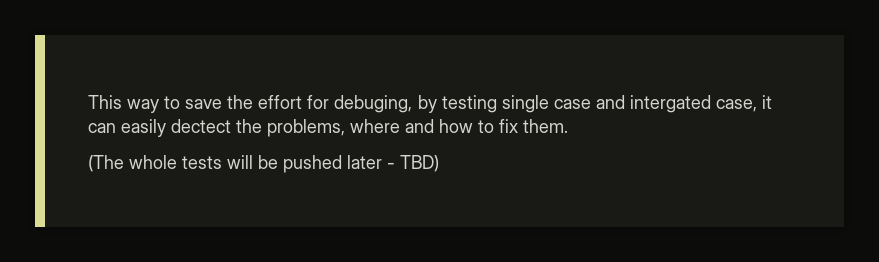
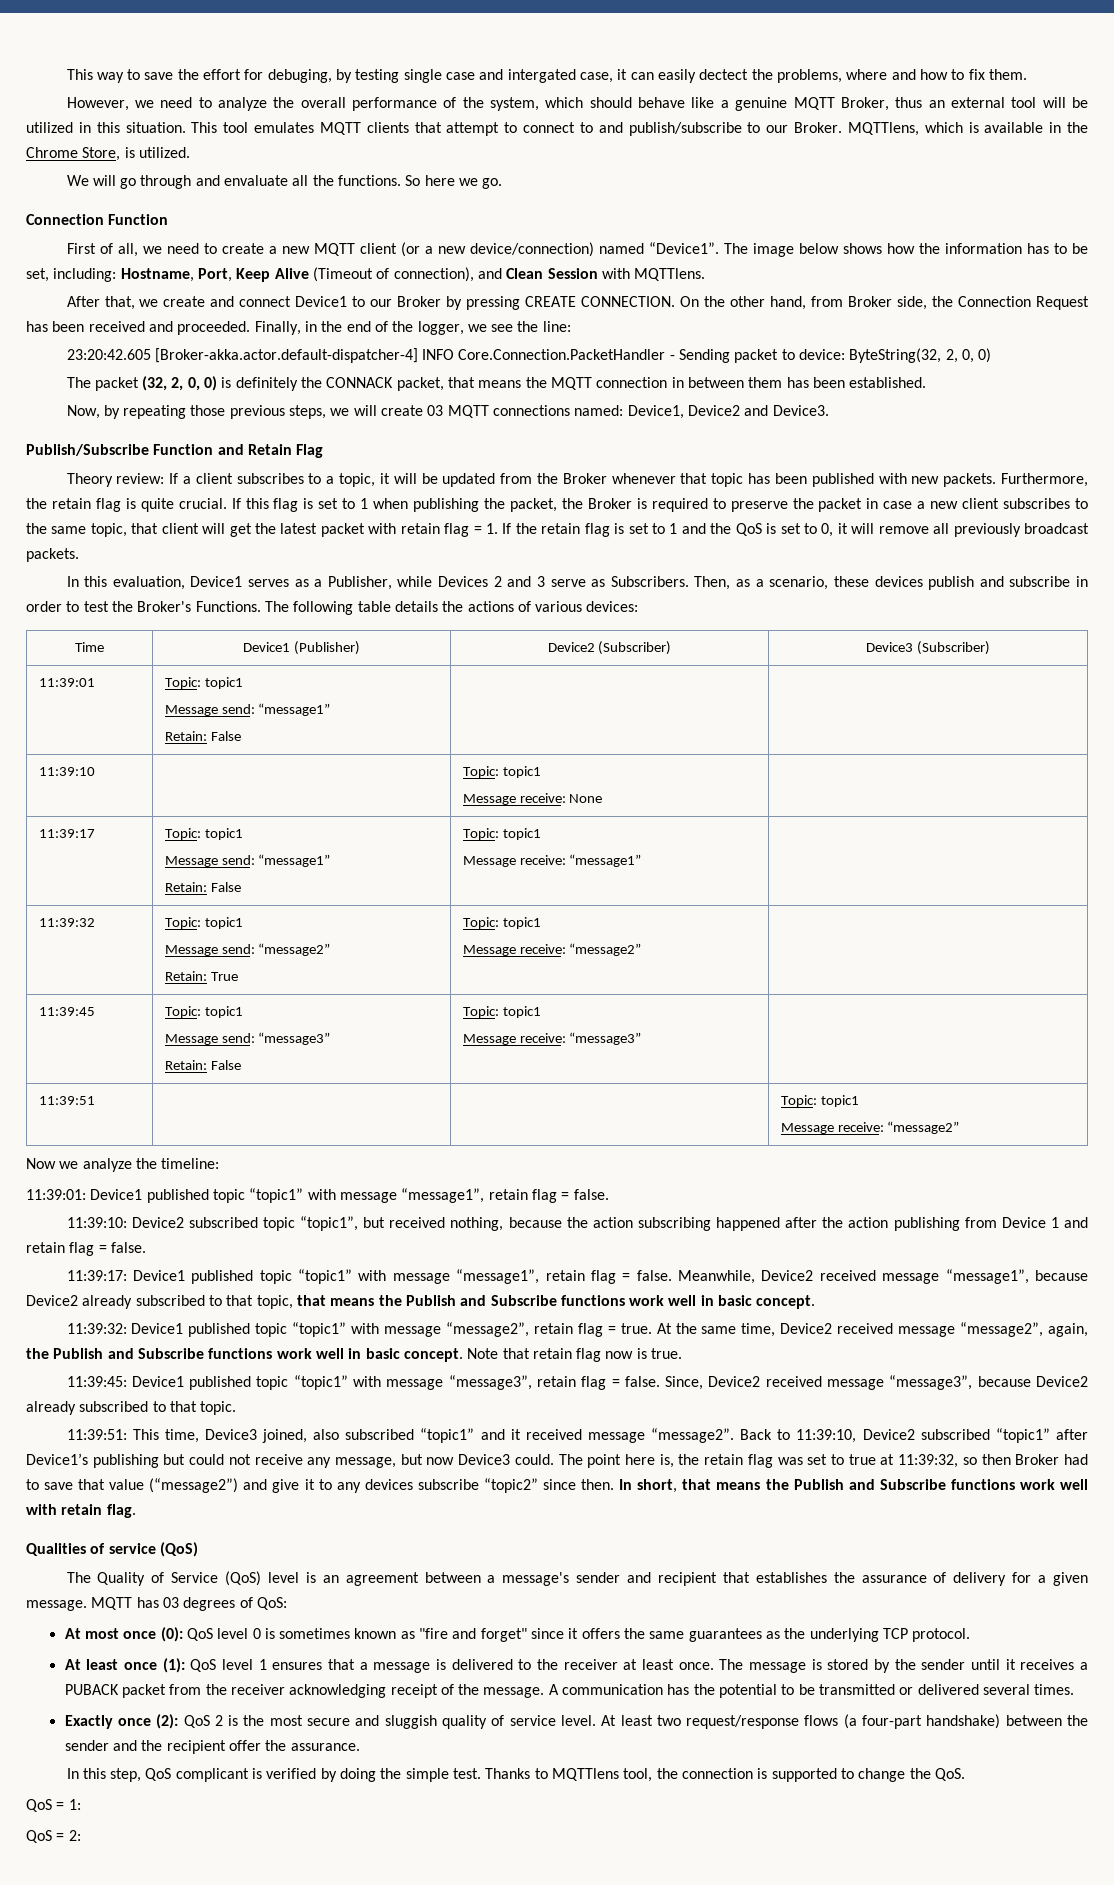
[88,155,439,173] (The whole tests will be pushed later - TBD) -> [66,97,1088,111] [26,122,1089,136] [26,147,190,161] [66,175,503,189] [26,214,169,225] [66,242,1088,257] [26,267,706,282] [66,296,1090,310] [26,321,571,335] [66,348,992,363] [66,376,927,391] [66,405,829,419] [26,444,324,458] [66,473,1088,487] [26,498,1088,512] [26,523,1090,537] [26,548,79,562] [66,576,1088,590] [26,601,639,615] [75,642,104,652] [243,641,360,655] [547,641,672,655] [866,641,990,655] [38,678,95,687] [164,677,243,689] [164,703,331,716] [164,731,241,741] [38,767,95,776] [462,766,541,778] [462,793,603,805] [38,829,95,838] [164,828,243,840] [164,854,331,867] [164,882,241,892] [462,828,541,840] [462,854,642,867] [38,918,95,927] [164,917,243,929] [164,943,331,956] [164,971,238,981] [462,917,541,929] [462,943,642,956] [38,1007,95,1016] [164,1006,243,1018] [164,1032,331,1045] [164,1060,241,1070] [462,1006,541,1018] [462,1032,642,1045] [38,1096,95,1105] [780,1095,859,1107] [780,1121,960,1134] [26,1158,220,1172] [26,1188,609,1203] [66,1216,1089,1231] [26,1242,146,1256] [66,1269,1089,1284] [26,1295,816,1309] [66,1322,1088,1337] [26,1348,683,1362] [66,1375,1088,1390] [26,1401,237,1415] [66,1428,1088,1443] [26,1453,1088,1468] [26,1478,1089,1493] [26,1504,136,1518] [26,1542,198,1557] [66,1571,1088,1586] [26,1597,287,1611] [64,1627,971,1642] [64,1658,1089,1673] [64,1684,1075,1698] [64,1714,1089,1729] [64,1740,360,1754] [66,1768,965,1782] [26,1799,81,1812] [26,1830,81,1843] However, we need to analyze the overall performance of the system, which should behave like a genuine MQTT Broker, thus an external tool will be utilized in this situation. This tool emulates MQTT clients that attempt to connect to and publish/subscribe to our Broker. MQTTlens, which is available in the Chrome Store, is utilized. // We will go through and envaluate all the functions. So here we go. // Connection Function // First of all, we need to create a new MQTT client (or a new device/connection) named “Device1”. The image below shows how the information has to be set, including: Hostname, Port, Keep Alive (Timeout of connection), and Clean Session with MQTTlens. // After that, we create and connect Device1 to our Broker by pressing CREATE CONNECTION. On the other hand, from Broker side, the Connection Request has been received and proceeded. Finally, in the end of the logger, we see the line: // 23:20:42.605 [Broker-akka.actor.default-dispatcher-4] INFO Core.Connection.PacketHandler - Sending packet to device: ByteString(32, 2, 0, 0) // The packet (32, 2, 0, 0) is definitely the CONNACK packet, that means the MQTT connection in between them has been established. // Now, by repeating those previous steps, we will create 03 MQTT connections named: Device1, Device2 and Device3. // Publish/Subscribe Function and Retain Flag // Theory review: If a client subscribes to a topic, it will be updated from the Broker whenever that topic has been published with new packets. Furthermore, the retain flag is quite crucial. If this flag is set to 1 when publishing the packet, the Broker is required to preserve the packet in case a new client subscribes to the same topic, that client will get the latest packet with retain flag = 1. If the retain flag is set to 1 and the QoS is set to 0, it will remove all previously broadcast packets. // In this evaluation, Device1 serves as a Publisher, while Devices 2 and 3 serve as Subscribers. Then, as a scenario, these devices publish and subscribe in order to test the Broker's Functions. The following table details the actions of various devices: // Time | Device1 (Publisher) | Device2 (Subscriber) | Device3 (Subscriber) // 11:39:01 | Topic: topic1 // Message send: “message1” // Retain: False | | // 11:39:10 | | Topic: topic1 // Message receive: None | // 11:39:17 | Topic: topic1 // Message send: “message1” // Retain: False | Topic: topic1 // Message receive: “message1” | // 11:39:32 | Topic: topic1 // Message send: “message2” // Retain: True | Topic: topic1 // Message receive: “message2” | // 11:39:45 | Topic: topic1 // Message send: “message3” // Retain: False | Topic: topic1 // Message receive: “message3” | // 11:39:51 | | | Topic: topic1 // Message receive: “message2” // Now we analyze the timeline: // 11:39:01: Device1 published topic “topic1” with message “message1”, retain flag = false. // 11:39:10: Device2 subscribed topic “topic1”, but received nothing, because the action subscribing happened after the action publishing from Device 1 and retain flag = false. // 11:39:17: Device1 published topic “topic1” with message “message1”, retain flag = false. Meanwhile, Device2 received message “message1”, because Device2 already subscribed to that topic, that means the Publish and Subscribe functions work well in basic concept. // 11:39:32: Device1 published topic “topic1” with message “message2”, retain flag = true. At the same time, Device2 received message “message2”, again, the Publish and Subscribe functions work well in basic concept. Note that retain flag now is true. // 11:39:45: Device1 published topic “topic1” with message “message3”, retain flag = false. Since, Device2 received message “message3”, because Device2 already subscribed to that topic. // 11:39:51: This time, Device3 joined, also subscribed “topic1” and it received message “message2”. Back to 11:39:10, Device2 subscribed “topic1” after Device1’s publishing but could not receive any message, but now Device3 could. The point here is, the retain flag was set to true at 11:39:32, so then Broker had to save that value (“message2”) and give it to any devices subscribe “topic2” since then. In short, that means the Publish and Subscribe functions work well with retain flag. // Qualities of service (QoS) // The Quality of Service (QoS) level is an agreement between a message's sender and recipient that establishes the assurance of delivery for a given message. MQTT has 03 degrees of QoS: // At most once (0): QoS level 0 is sometimes known as "fire and forget" since it offers the same guarantees as the underlying TCP protocol. // At least once (1): QoS level 1 ensures that a message is delivered to the receiver at least once. The message is stored by the sender until it receives a PUBACK packet from the receiver acknowledging receipt of the message. A communication has the potential to be transmitted or delivered several times. // Exactly once (2): QoS 2 is the most secure and sluggish quality of service level. At least two request/response flows (a four-part handshake) between the sender and the recipient offer the assurance. // In this step, QoS complicant is verified by doing the simple test. Thanks to MQTTlens tool, the connection is supported to change the QoS. // QoS = 1: // QoS = 2:

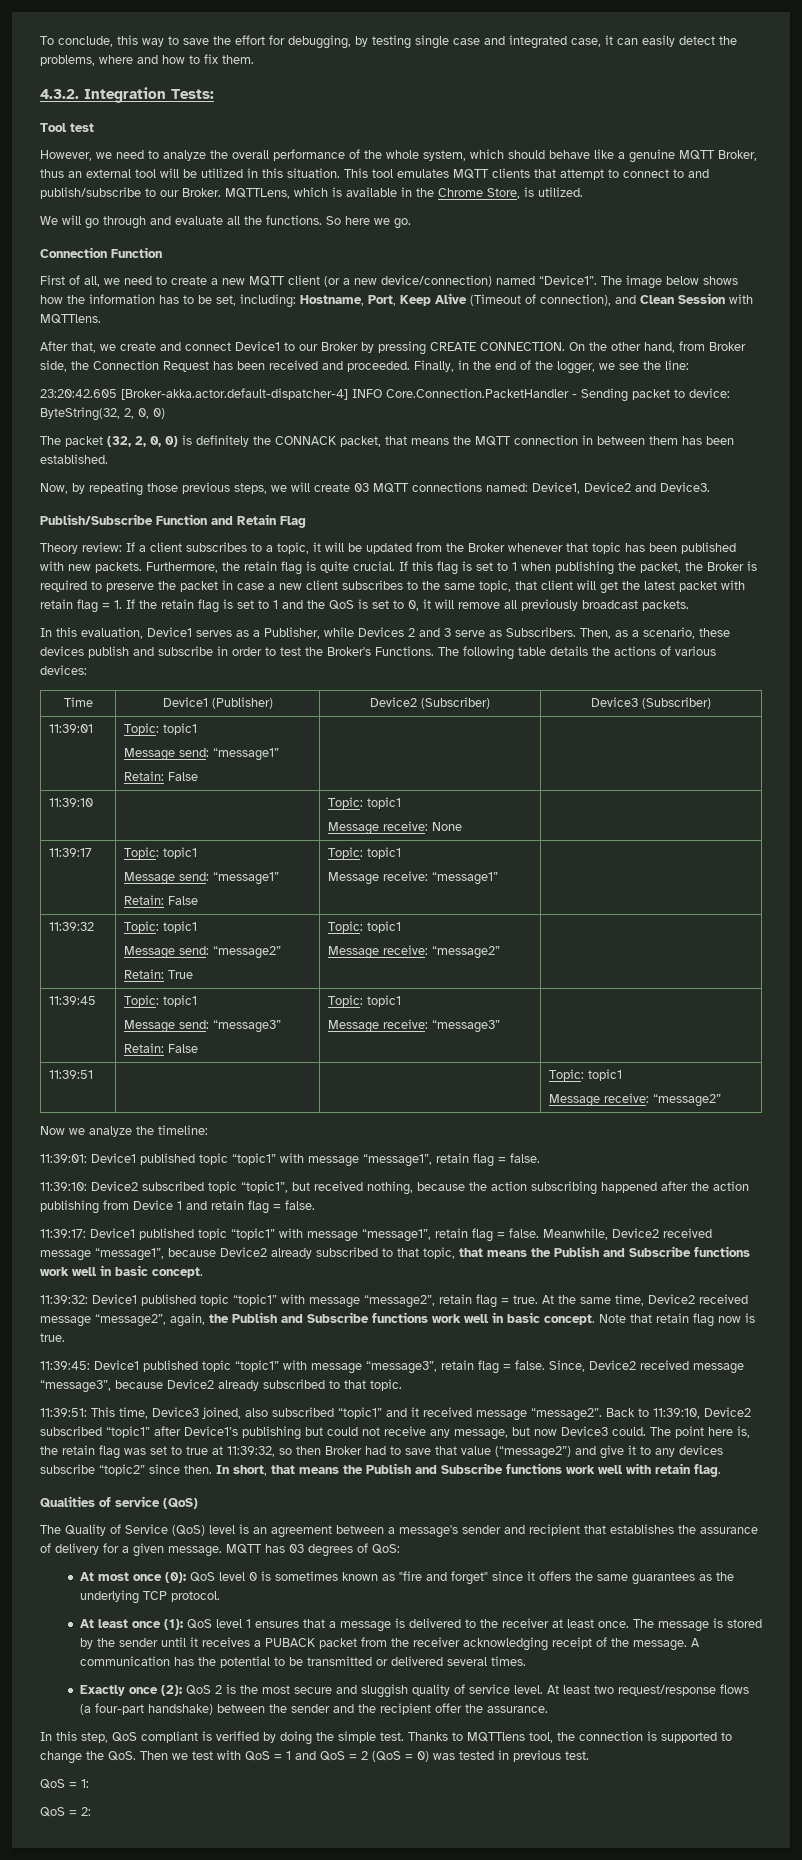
[66,69,93,80] This -> [40,35,138,47] To conclude, this
[267,69,332,83] debuging, -> [288,35,351,49] debugging,
[507,69,576,83] intergated -> [509,35,567,49] integrated
[699,69,749,80] dectect -> [679,36,715,45] detect
(1027, 74) none -> [40,87,214,103] [40,123,94,132] // 4.3.2. Integration Tests: // Tool test
(484, 102) none -> [386,150,419,159] whole
[847,122,919,136] MQTTlens, -> [225,188,290,199] MQTTLens,
[224,175,289,186] envaluate -> [175,216,223,225] evaluate
[175,1768,249,1782] complicant -> [141,1731,198,1743] compliant
(965, 1774) none -> [140,1750,589,1762] Then we test with QoS = 1 and QoS = 2 (QoS = 0) was tested in previous test.

